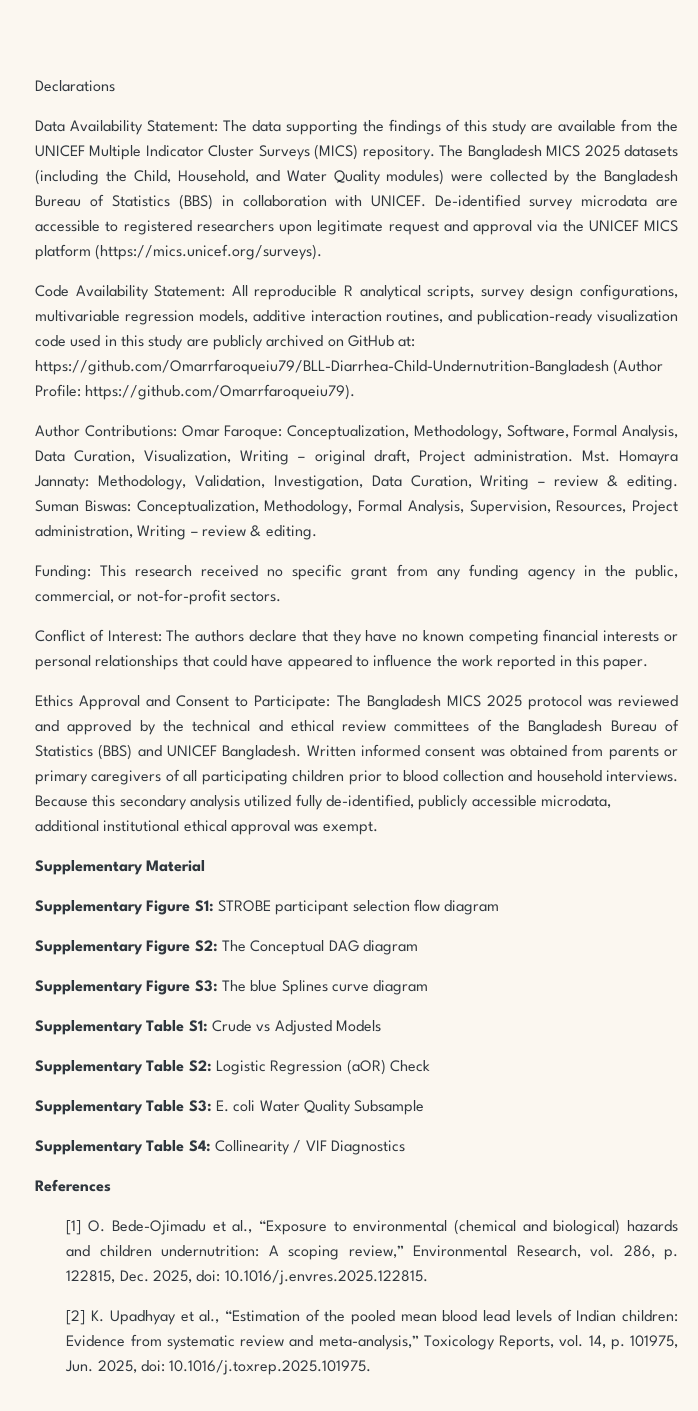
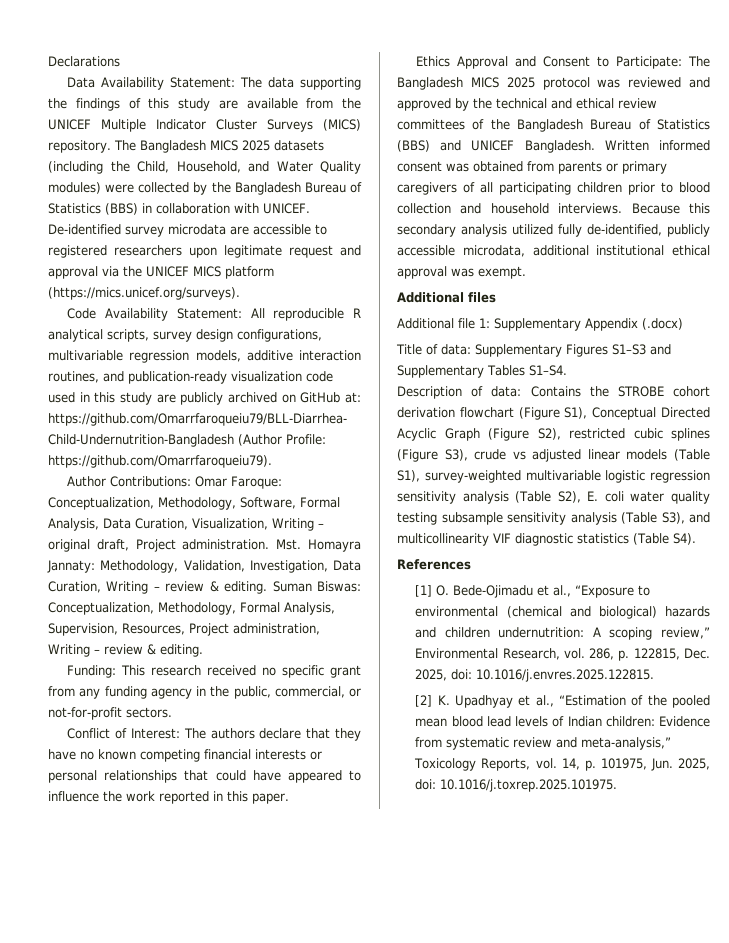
[35,860,206,875] [35,899,500,915] [35,940,418,955] [35,980,429,995] [35,1020,381,1035] [35,1059,430,1075] [35,1100,425,1115] [35,1140,405,1155] Supplementary Material // Supplementary Figure S1: STROBE participant selection flow diagram // Supplementary Figure S2: The Conceptual DAG diagram // Supplementary Figure S3: The blue Splines curve diagram // Supplementary Table S1: Crude vs Adjusted Models // Supplementary Table S2: Logistic Regression (aOR) Check // Supplementary Table S3: E. coli Water Quality Subsample // Supplementary Table S4: Collinearity / VIF Diagnostics -> [397,292,496,303] [397,318,683,331] [396,344,671,357] [397,365,567,378] [397,386,710,399] [397,407,710,420] [397,428,710,441] [397,449,711,462] [397,470,710,483] [397,491,710,504] [397,512,710,525] [397,533,696,546] Additional files // Additional file 1: Supplementary Appendix (.docx) // Title of data: Supplementary Figures S1–S3 and Supplementary Tables S1–S4. // Description of data: Contains the STROBE cohort derivation flowchart (Figure S1), Conceptual Directed Acyclic Graph (Figure S2), restricted cubic splines (Figure S3), crude vs adjusted linear models (Table S1), survey-weighted multivariable logistic regression sensitivity analysis (Table S2), E. coli water quality testing subsample sensitivity analysis (Table S3), and multicollinearity VIF diagnostic statistics (Table S4).

